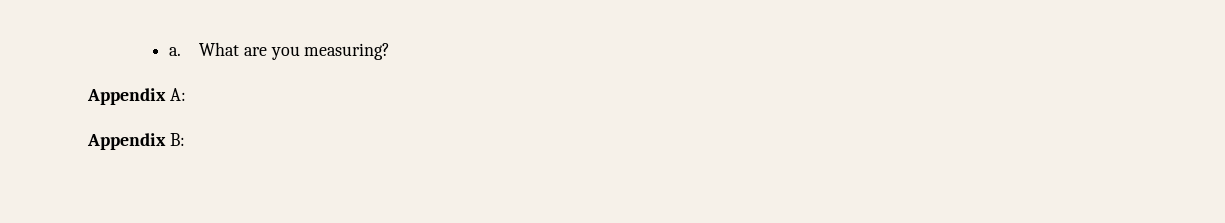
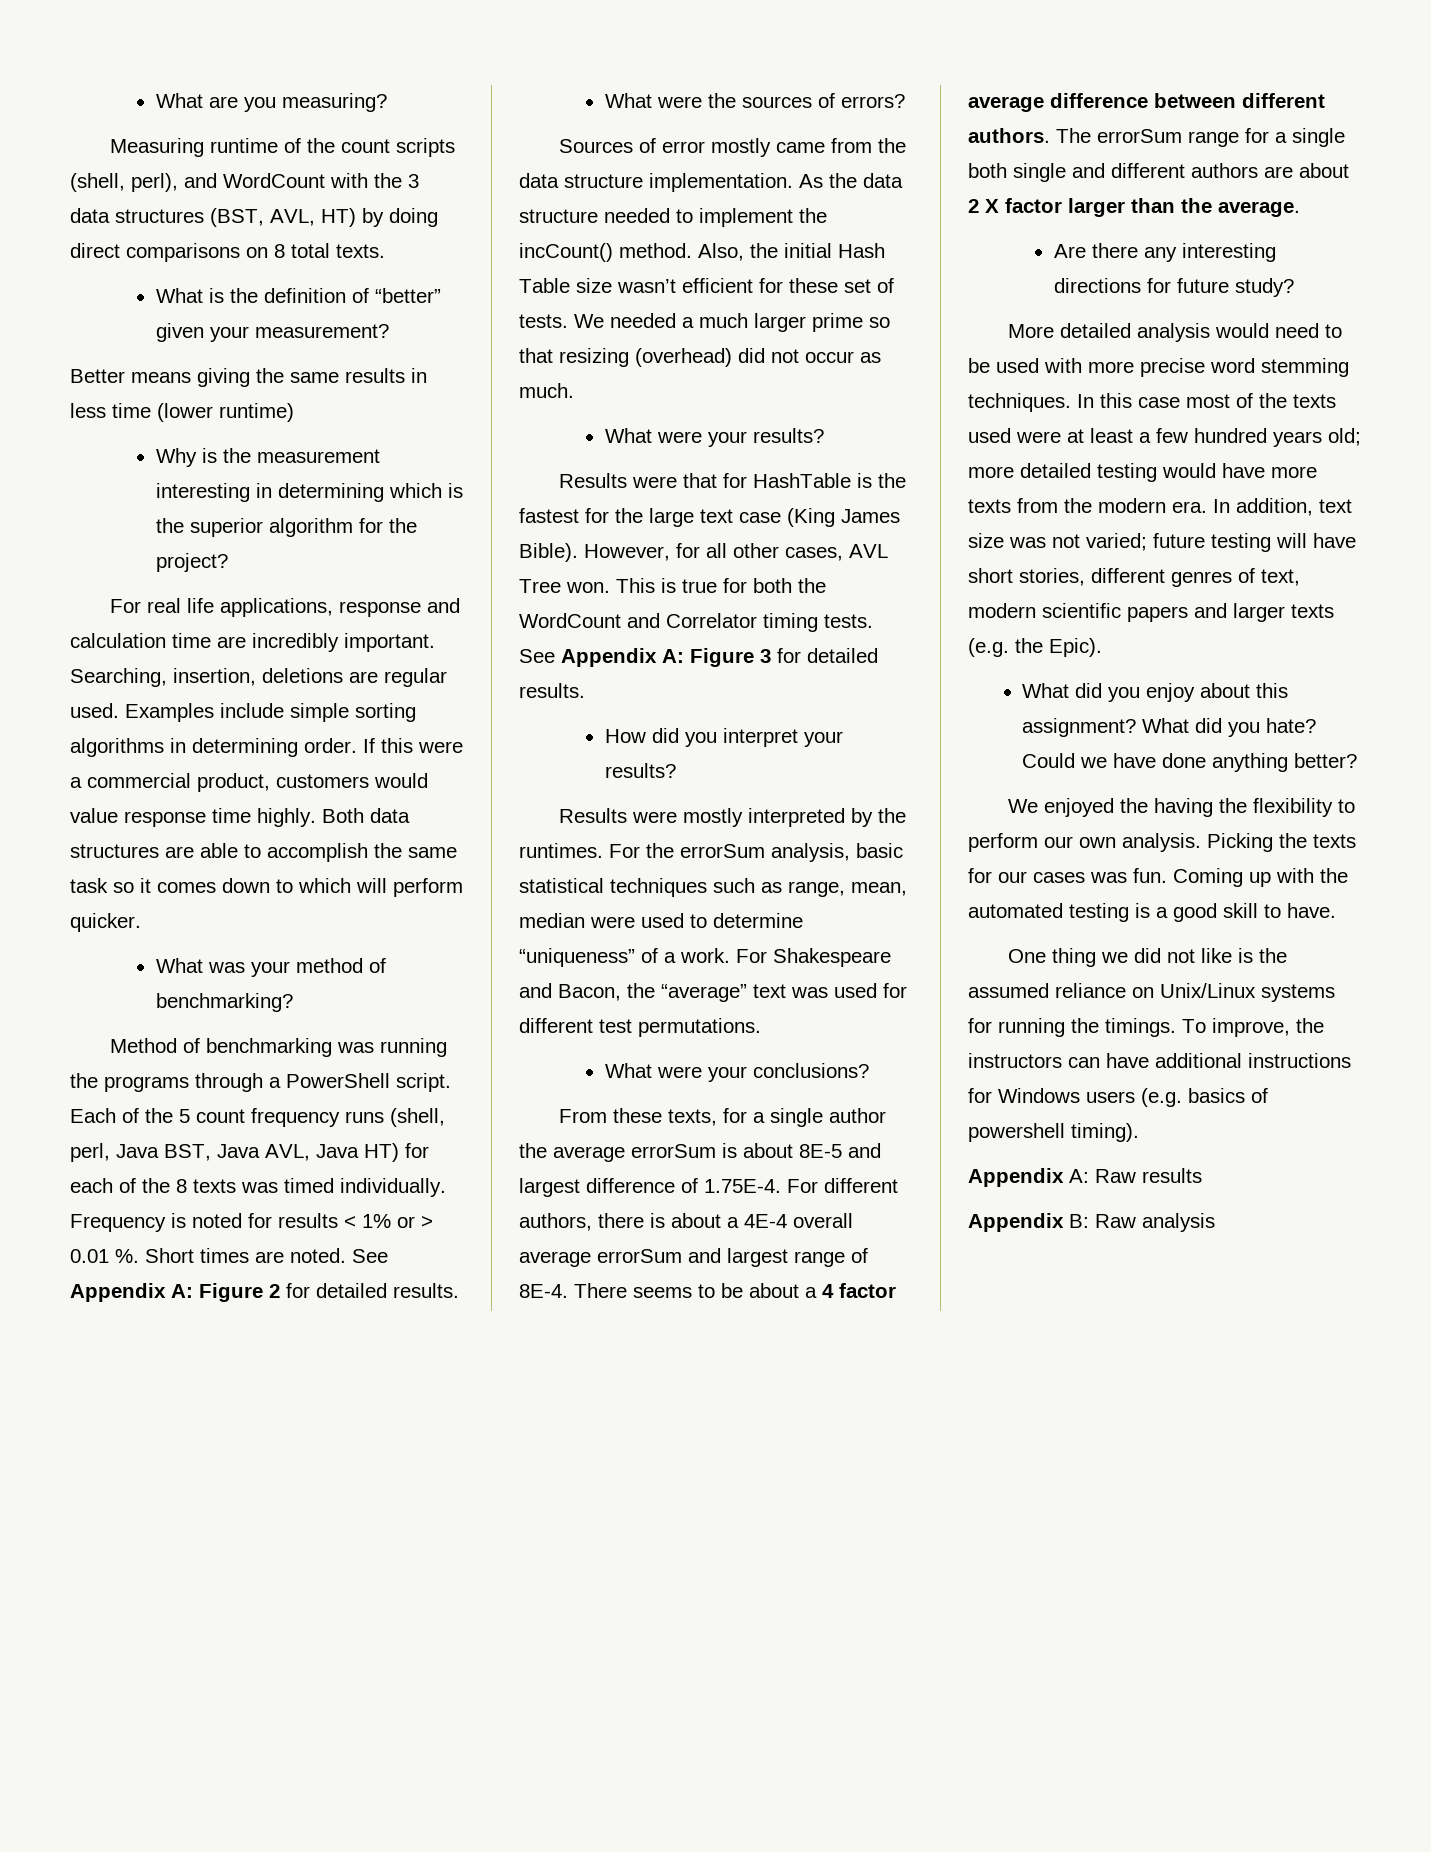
[168,47,181,56] a. -> (155, 100) none
[87,88,186,105] Appendix A: -> [110,138,456,157] [70,173,419,192] [70,208,438,227] [70,243,385,262] [155,288,441,303] [155,323,389,342] [70,368,427,387] [70,403,294,422] [155,448,380,467] [155,483,463,502] [155,518,417,537] [155,553,228,572] [110,598,461,617] [70,633,435,652] [70,668,447,687] [70,703,416,722] [70,738,463,757] [70,773,428,792] [70,808,410,827] [70,843,457,862] [70,878,463,897] [70,913,141,932] [155,958,386,977] [155,993,293,1012] [110,1038,448,1057] [70,1073,451,1092] [70,1108,445,1127] [70,1143,429,1162] [70,1178,446,1197] [70,1213,433,1232] [70,1248,388,1263] [70,1283,459,1302] [604,93,905,108] [559,138,907,157] [519,173,903,192] [519,208,827,227] [519,243,885,262] [519,278,894,293] [519,313,890,332] [519,348,881,367] [519,383,574,398] [604,428,824,447] [559,473,907,488] [519,508,900,527] [519,543,888,562] [519,578,826,593] [519,613,873,632] [519,648,878,667] [519,683,585,698] [604,728,843,747] [604,763,676,778] [559,808,907,827] [519,843,903,862] [519,878,907,897] [519,913,803,928] [519,948,891,967] [519,983,907,1002] [519,1018,761,1037] [604,1063,869,1082] [559,1108,887,1127] [519,1143,881,1162] [519,1178,898,1197] [519,1213,853,1231] [519,1248,868,1267] [519,1283,896,1298] [968,93,1325,112] [968,128,1345,147] [968,163,1349,182] [968,198,1300,217] [1053,243,1276,262] [1053,278,1294,297] [1008,323,1343,342] [968,358,1349,377] [968,393,1336,412] [968,428,1361,447] [968,463,1317,482] [968,498,1352,516] [968,533,1356,552] [968,568,1300,587] [968,603,1334,622] [968,638,1102,657] [1022,683,1289,702] [1022,718,1317,737] [1022,753,1358,772] [1008,798,1356,817] [968,833,1356,852] [968,868,1348,887] [968,903,1336,922] [1008,948,1288,967] [968,983,1335,1002] [968,1018,1324,1037] [968,1053,1351,1068] [968,1088,1268,1107] [968,1123,1139,1142] [968,1168,1202,1187] Measuring runtime of the count scripts (shell, perl), and WordCount with the 3 data structures (BST, AVL, HT) by doing direct comparisons on 8 total texts. // What is the definition of “better” given your measurement? // Better means giving the same results in less time (lower runtime) // Why is the measurement interesting in determining which is the superior algorithm for the project? // For real life applications, response and calculation time are incredibly important. Searching, insertion, deletions are regular used. Examples include simple sorting algorithms in determining order. If this were a commercial product, customers would value response time highly. Both data structures are able to accomplish the same task so it comes down to which will perform quicker. // What was your method of benchmarking? // Method of benchmarking was running the programs through a PowerShell script. Each of the 5 count frequency runs (shell, perl, Java BST, Java AVL, Java HT) for each of the 8 texts was timed individually. Frequency is noted for results < 1% or > 0.01 %. Short times are noted. See Appendix A: Figure 2 for detailed results. // What were the sources of errors? // Sources of error mostly came from the data structure implementation. As the data structure needed to implement the incCount() method. Also, the initial Hash Table size wasn’t efficient for these set of tests. We needed a much larger prime so that resizing (overhead) did not occur as much. // What were your results? // Results were that for HashTable is the fastest for the large text case (King James Bible). However, for all other cases, AVL Tree won. This is true for both the WordCount and Correlator timing tests. See Appendix A: Figure 3 for detailed results. // How did you interpret your results? // Results were mostly interpreted by the runtimes. For the errorSum analysis, basic statistical techniques such as range, mean, median were used to determine “uniqueness” of a work. For Shakespeare and Bacon, the “average” text was used for different test permutations. // What were your conclusions? // From these texts, for a single author the average errorSum is about 8E-5 and largest difference of 1.75E-4. For different authors, there is about a 4E-4 overall average errorSum and largest range of 8E-4. There seems to be about a 4 factor average difference between different authors. The errorSum range for a single both single and different authors are about 2 X factor larger than the average. // Are there any interesting directions for future study? // More detailed analysis would need to be used with more precise word stemming techniques. In this case most of the texts used were at least a few hundred years old; more detailed testing would have more texts from the modern era. In addition, text size was not varied; future testing will have short stories, different genres of text, modern scientific papers and larger texts (e.g. the Epic). // What did you enjoy about this assignment? What did you hate? Could we have done anything better? // We enjoyed the having the flexibility to perform our own analysis. Picking the texts for our cases was fun. Coming up with the automated testing is a good skill to have. // One thing we did not like is the assumed reliance on Unix/Linux systems for running the timings. To improve, the instructors can have additional instructions for Windows users (e.g. basics of powershell timing). // Appendix A: Raw results
(185, 139) none -> [1095,1213,1215,1232] Raw analysis

